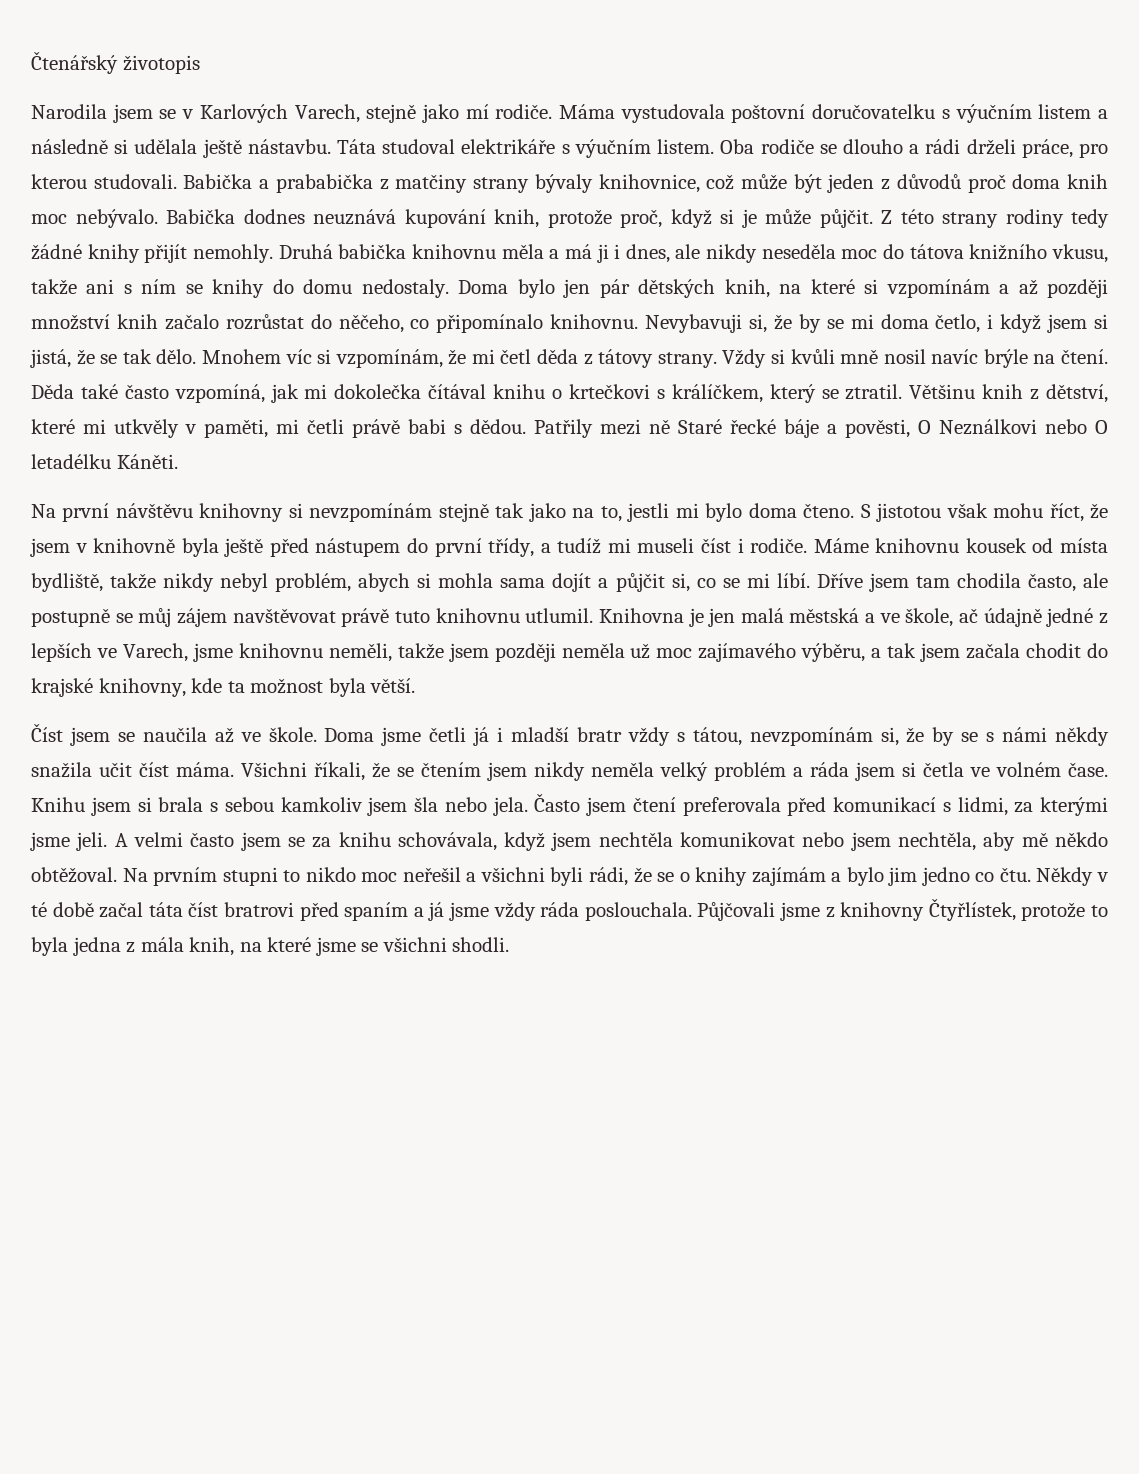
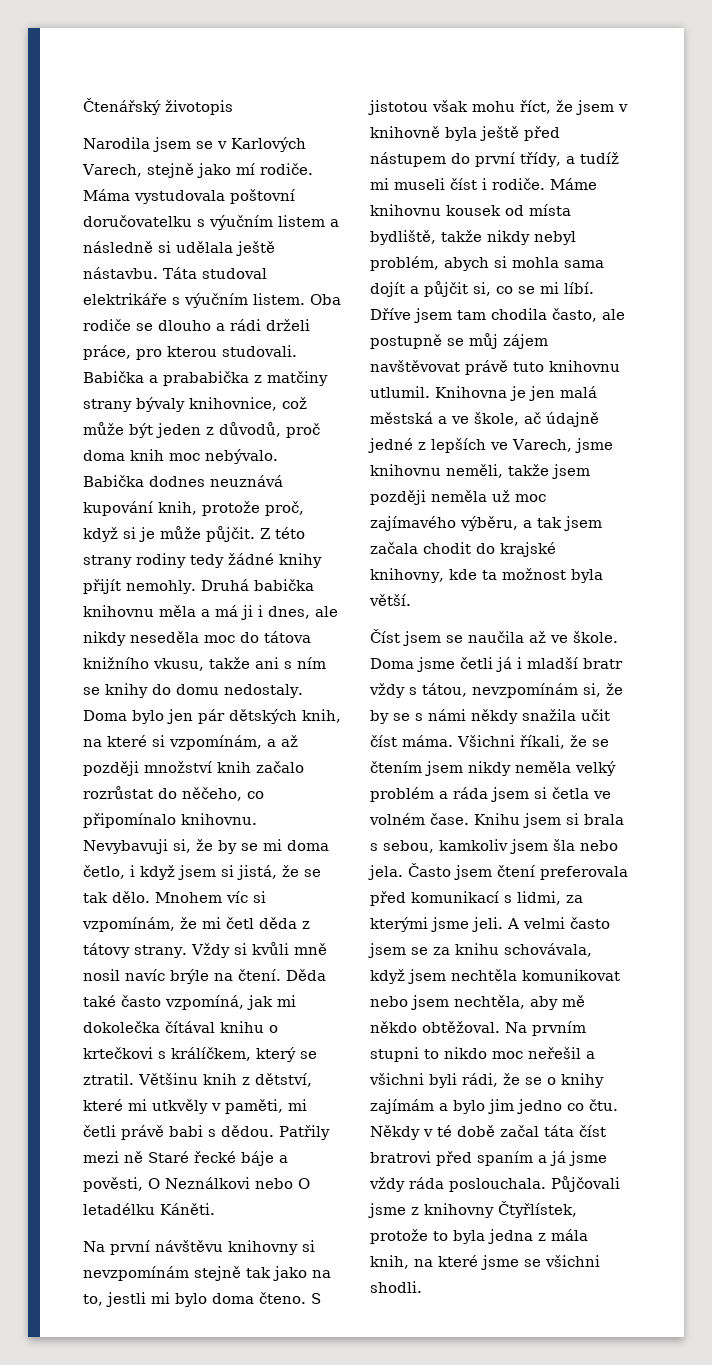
[896,174,961,189] důvodů -> [219,422,281,437] důvodů,
[886,279,990,298] vzpomínám -> [169,735,262,750] vzpomínám,
[224,797,274,812] sebou -> [383,840,434,853] sebou,

